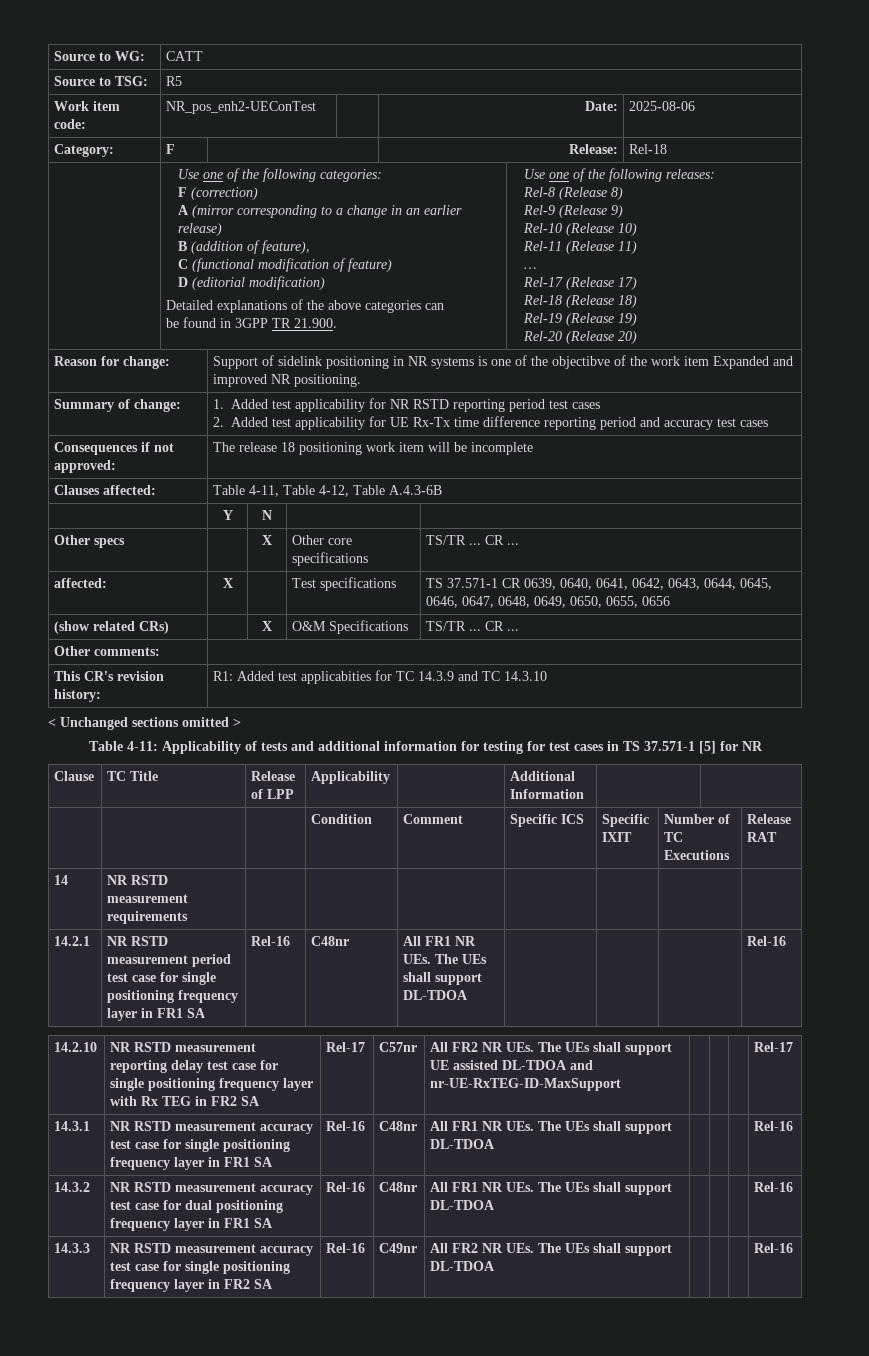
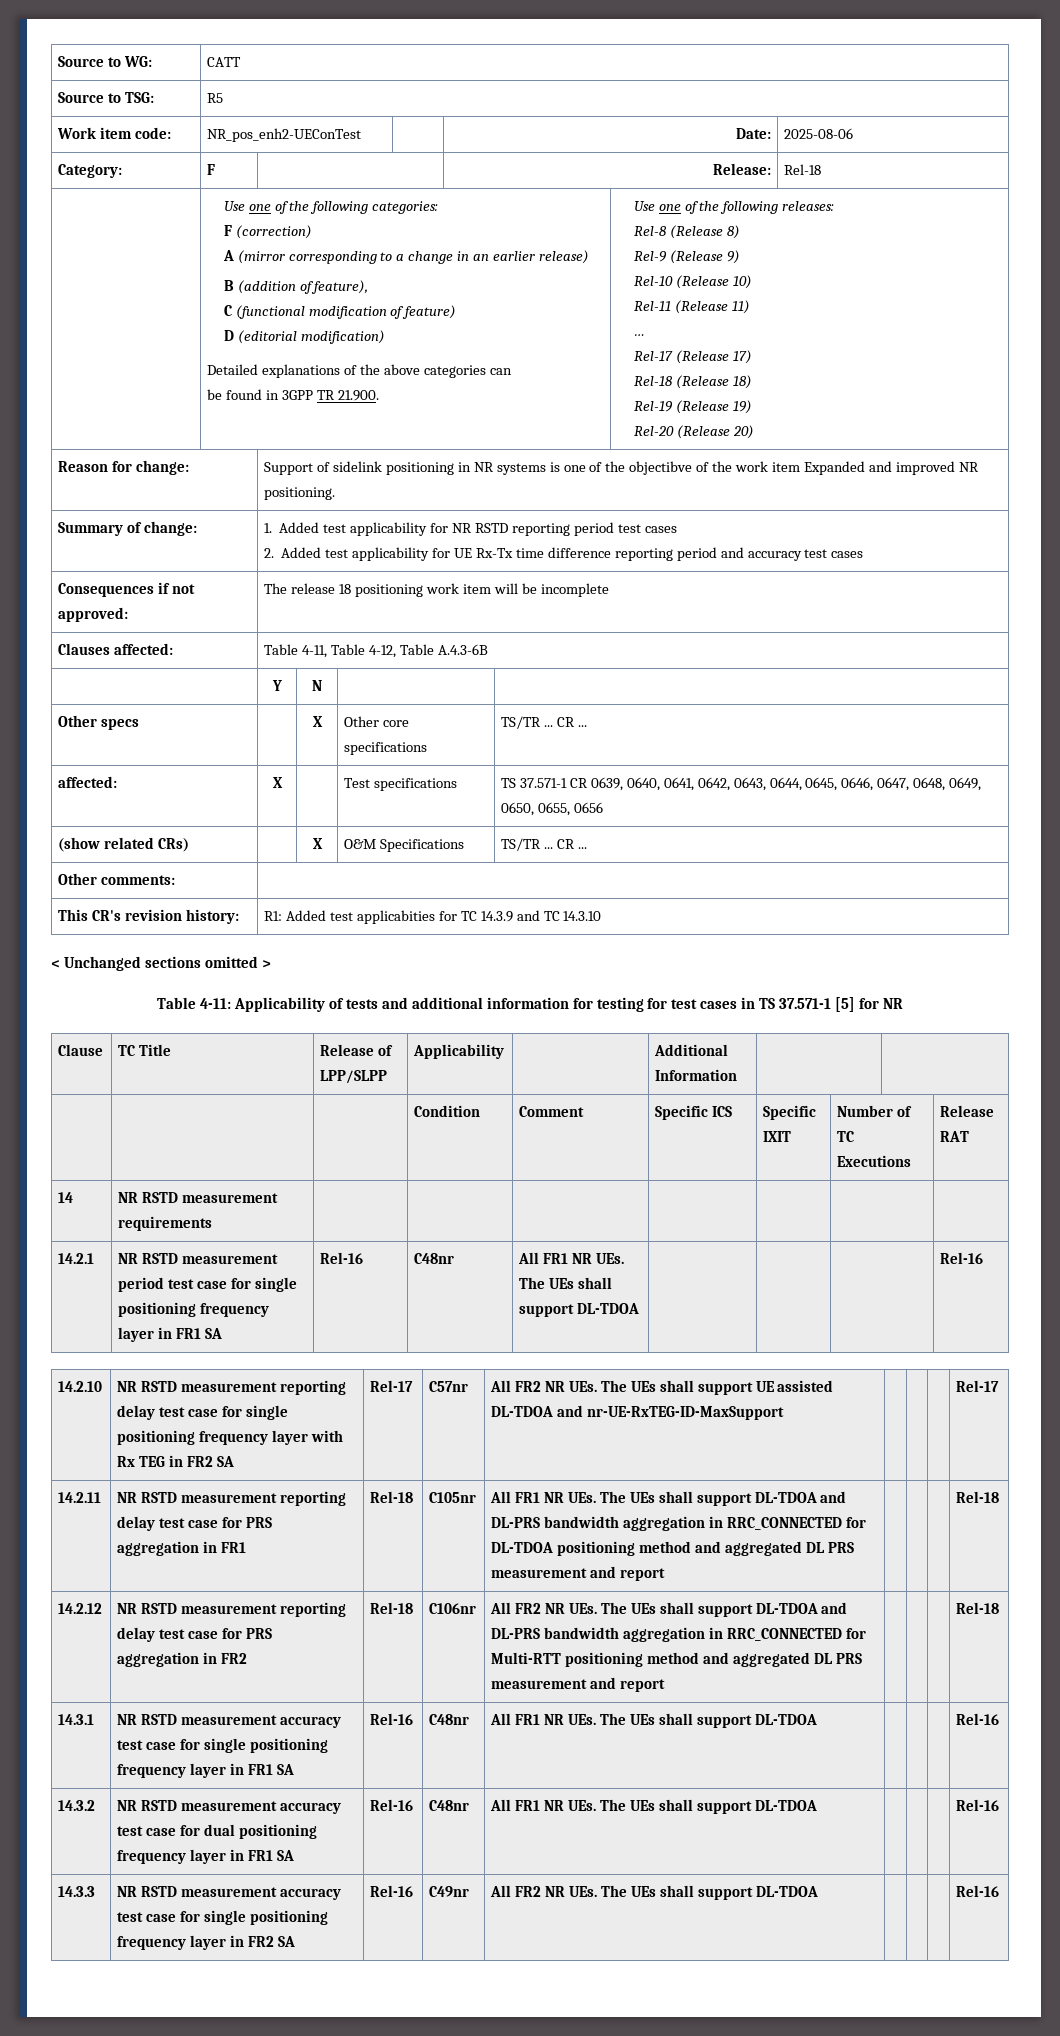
[267,789,295,799] LPP -> [320,1070,388,1084] LPP/SLPP
(794, 1047) none -> [58,1492,102,1503] [117,1491,346,1506] [117,1516,272,1531] [117,1541,247,1556] [370,1491,414,1503] [429,1492,477,1503] [490,1491,847,1506] [491,1516,866,1531] [491,1541,854,1556] [491,1566,666,1581] [956,1491,1000,1503] [58,1603,103,1614] [117,1602,346,1617] [117,1627,272,1642] [117,1652,248,1667] [370,1602,414,1614] [429,1603,477,1614] [490,1602,848,1617] [491,1627,866,1642] [491,1652,862,1667] [491,1677,666,1692] [956,1602,1000,1614] // 14.2.11 | NR RSTD measurement reporting delay test case for PRS aggregation in FR1 | Rel-18 | C105nr | All FR1 NR UEs. The UEs shall support DL-TDOA and DL-PRS bandwidth aggregation in RRC_CONNECTED for DL-TDOA positioning method and aggregated DL PRS measurement and report | | | | Rel-18 // 14.2.12 | NR RSTD measurement reporting delay test case for PRS aggregation in FR2 | Rel-18 | C106nr | All FR2 NR UEs. The UEs shall support DL-TDOA and DL-PRS bandwidth aggregation in RRC_CONNECTED for Multi-RTT positioning method and aggregated DL PRS measurement and report | | | | Rel-18

